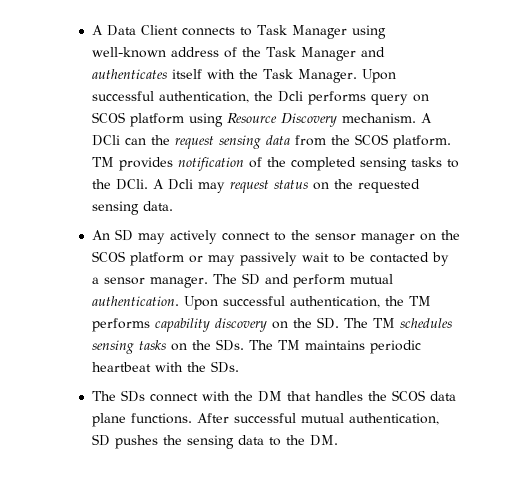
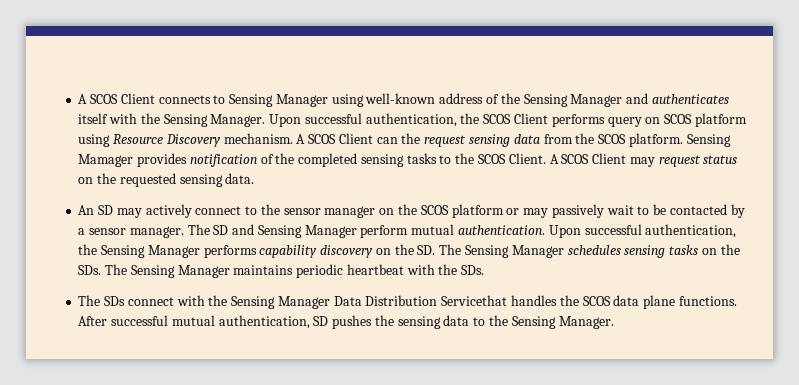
[91,25,136,36] A Data -> [78,94,118,104] A SCOS
[256,25,287,35] Task -> [229,94,274,107] Sensing
[265,47,296,57] Task -> [523,94,568,107] Sensing
[262,69,293,79] Task -> [163,114,208,127] Sensing
[277,91,303,102] Dcli -> [483,113,548,124] SCOS Client
[91,135,120,146] DCli -> [308,133,373,144] SCOS Client
[91,157,114,167] TM -> [686,134,731,147] [78,154,134,167] Sensing Mamager
[115,179,193,190] DCli. A Dcli -> [477,153,627,164] SCOS Client. A SCOS Client
(289, 279) none -> [257,225,357,238] Sensing Manager
[408,296,431,306] TM -> [100,245,200,258] Sensing Manager
[372,318,395,328] TM -> [464,245,564,258] Sensing Manager
[277,340,300,350] TM -> [130,265,230,278] Sensing Manager
[257,391,311,402] DM that -> [231,295,508,309] Sensing Manager Data Distribution Servicethat
[309,435,338,446] DM. -> [511,316,614,329] Sensing Manager.

